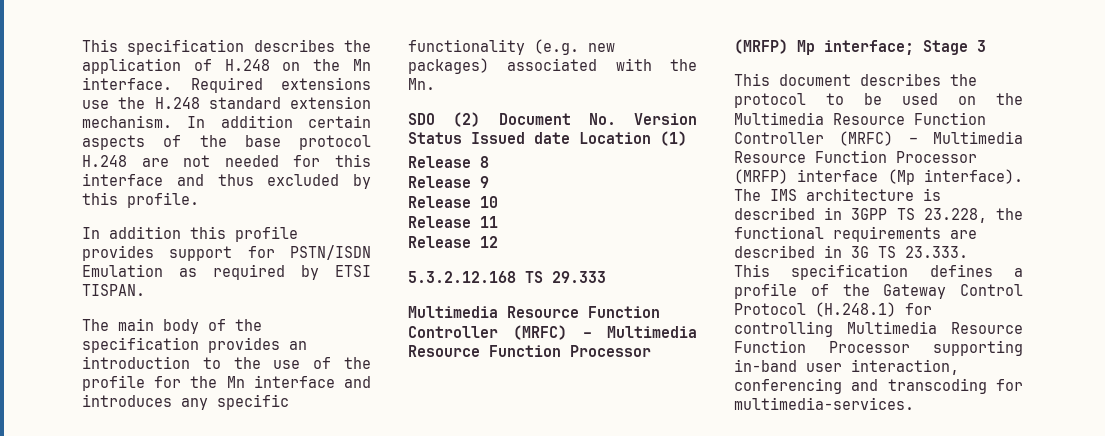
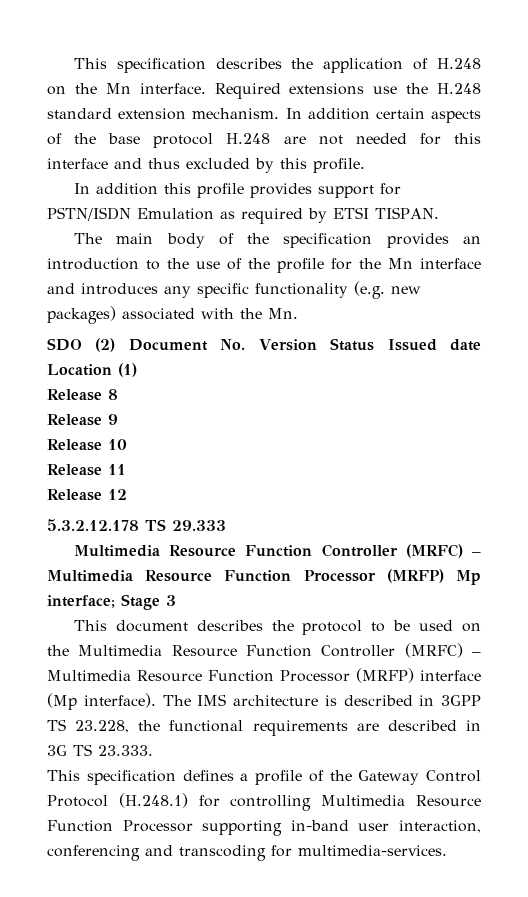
[408,271,516,283] 5.3.2.12.168 -> [47,519,139,531] 5.3.2.12.178

